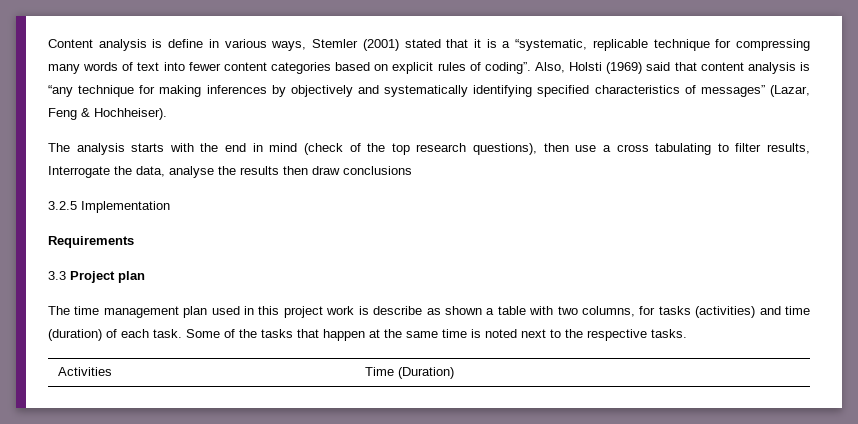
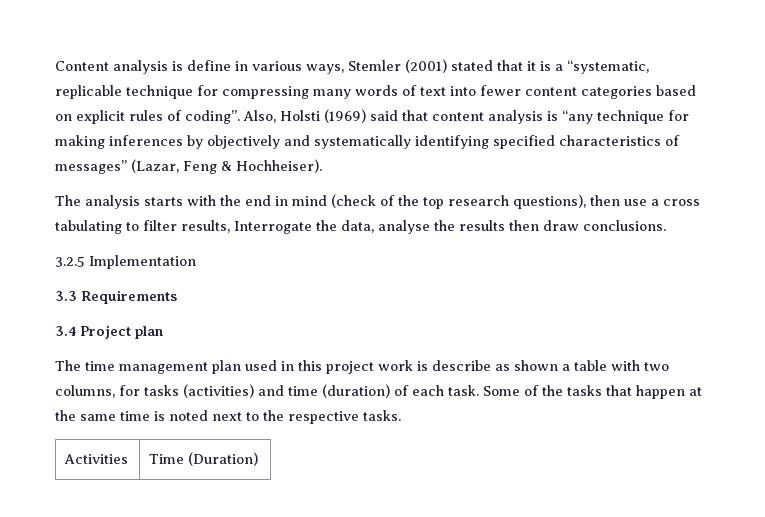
[343,166,412,175] conclusions -> [583,220,666,231] conclusions.
(170, 207) none -> [55,291,77,301] 3.3
[48,271,66,280] 3.3 -> [55,326,76,336] 3.4

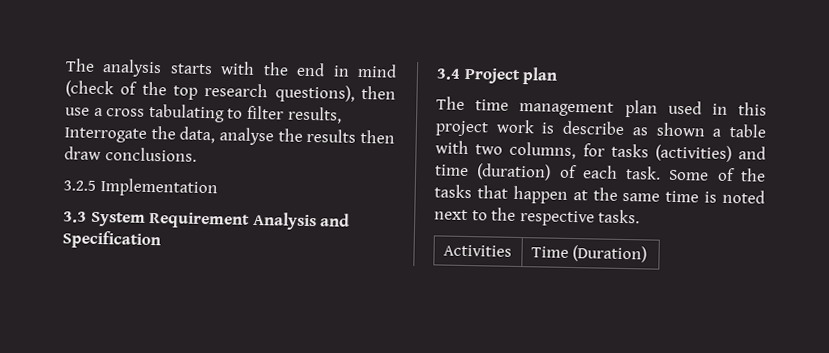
[55,59,649,74] [55,85,696,99] [55,109,689,124] [55,135,680,149] [55,159,322,174] Content analysis is define in various ways, Stemler (2001) stated that it is a “systematic, replicable technique for compressing many words of text into fewer content categories based on explicit rules of coding”. Also, Holsti (1969) said that content analysis is “any technique for making inferences by objectively and systematically identifying specified characteristics of messages” (Lazar, Feng & Hochheiser). // -> (65, 65) none
[81,290,177,304] Requirements -> [90,211,351,231] [62,230,161,250] System Requirement Analysis and Specification

